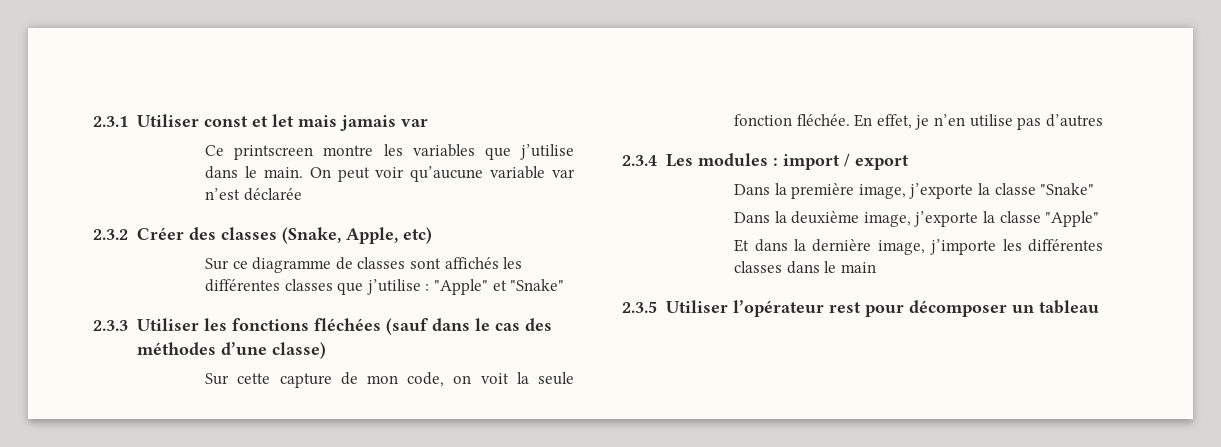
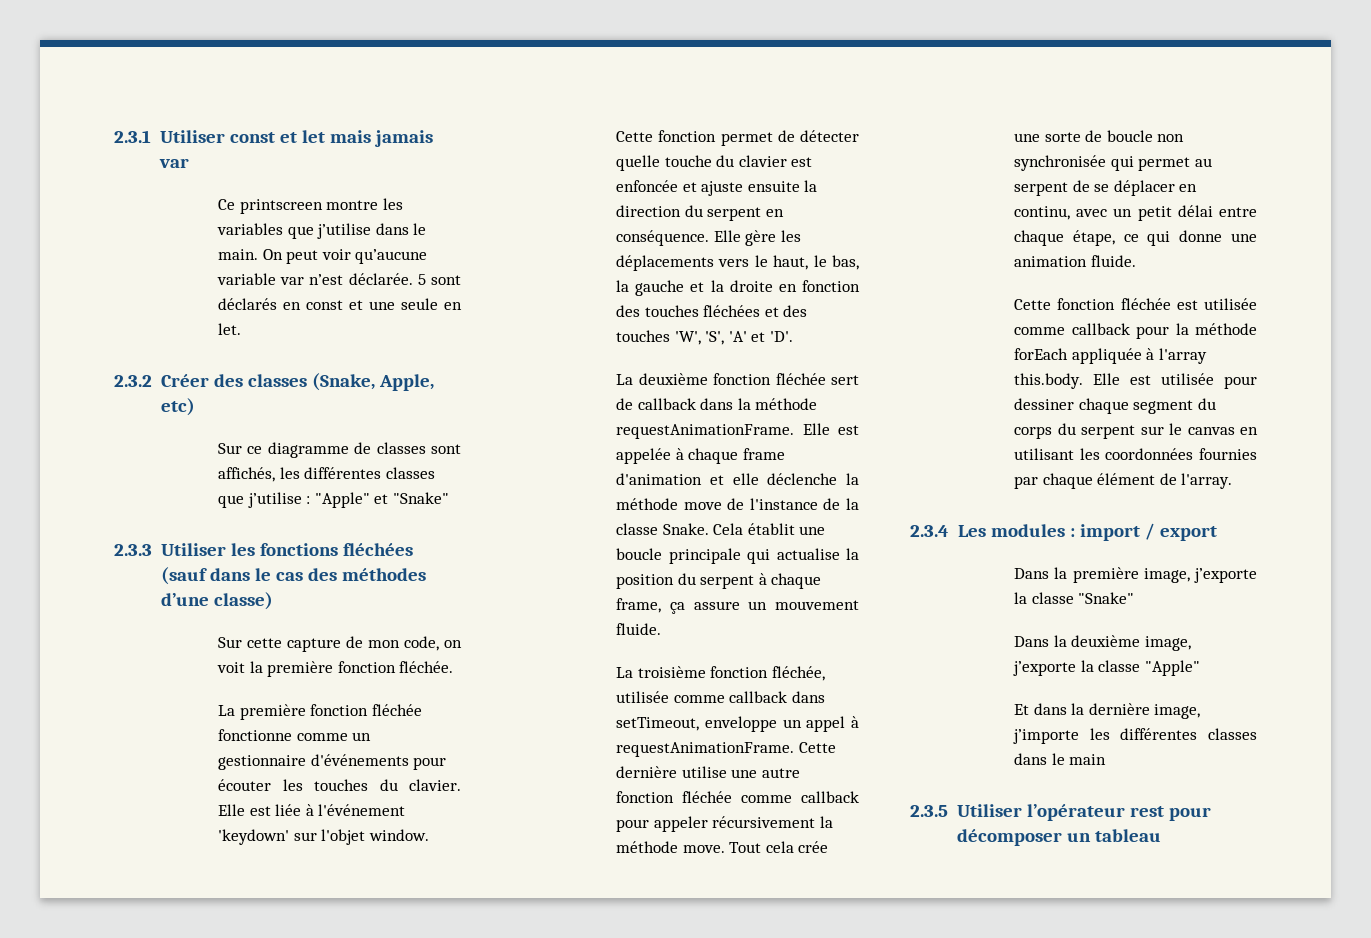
[243,188,302,201] déclarée -> [348,273,461,285] [218,298,462,310] [218,323,242,335] déclarée. 5 sont déclarés en const et une seule en let.
[444,257,499,269] affichés -> [218,467,276,482] affichés,
[538,372,575,385] seule -> [267,661,334,677] première
[854,114,1103,130] En effet, je n’en utilise pas d’autres -> [218,704,422,720] [218,729,372,741] [218,754,447,770] [218,779,461,791] [218,804,406,816] [218,829,429,845] [616,130,859,146] [616,155,813,171] [616,180,818,196] [616,205,784,221] [616,230,801,246] [616,255,859,271] [616,280,860,296] [616,305,808,317] [616,330,794,345] [616,373,859,385] [616,398,818,410] [616,423,859,439] [616,448,785,464] [616,473,859,485] [616,498,859,510] [616,523,826,535] [616,548,859,564] [616,573,822,589] [616,598,859,614] [616,623,662,635] [616,666,825,681] [616,691,825,703] [616,716,859,732] [616,742,836,757] [616,766,800,778] [616,791,859,803] [616,816,833,832] [616,841,829,853] [1014,130,1185,142] [1014,155,1212,171] [1014,180,1198,196] [1014,205,1257,221] [1014,230,1257,246] [1014,255,1136,267] [1014,298,1257,310] [1014,323,1257,339] [1014,348,1207,364] [1014,373,1257,389] [1014,398,1216,414] [1014,423,1258,439] [1014,448,1257,460] [1014,473,1233,489] // La première fonction fléchée fonctionne comme un gestionnaire d'événements pour écouter les touches du clavier. Elle est liée à l'événement 'keydown' sur l'objet window. Cette fonction permet de détecter quelle touche du clavier est enfoncée et ajuste ensuite la direction du serpent en conséquence. Elle gère les déplacements vers le haut, le bas, la gauche et la droite en fonction des touches fléchées et des touches 'W', 'S', 'A' et 'D'. // La deuxième fonction fléchée sert de callback dans la méthode requestAnimationFrame. Elle est appelée à chaque frame d'animation et elle déclenche la méthode move de l'instance de la classe Snake. Cela établit une boucle principale qui actualise la position du serpent à chaque frame, ça assure un mouvement fluide. // La troisième fonction fléchée, utilisée comme callback dans setTimeout, enveloppe un appel à requestAnimationFrame. Cette dernière utilise une autre fonction fléchée comme callback pour appeler récursivement la méthode move. Tout cela crée une sorte de boucle non synchronisée qui permet au serpent de se déplacer en continu, avec un petit délai entre chaque étape, ce qui donne une animation fluide. // Cette fonction fléchée est utilisée comme callback pour la méthode forEach appliquée à l'array this.body. Elle est utilisée pour dessiner chaque segment du corps du serpent sur le canvas en utilisant les coordonnées fournies par chaque élément de l'array.

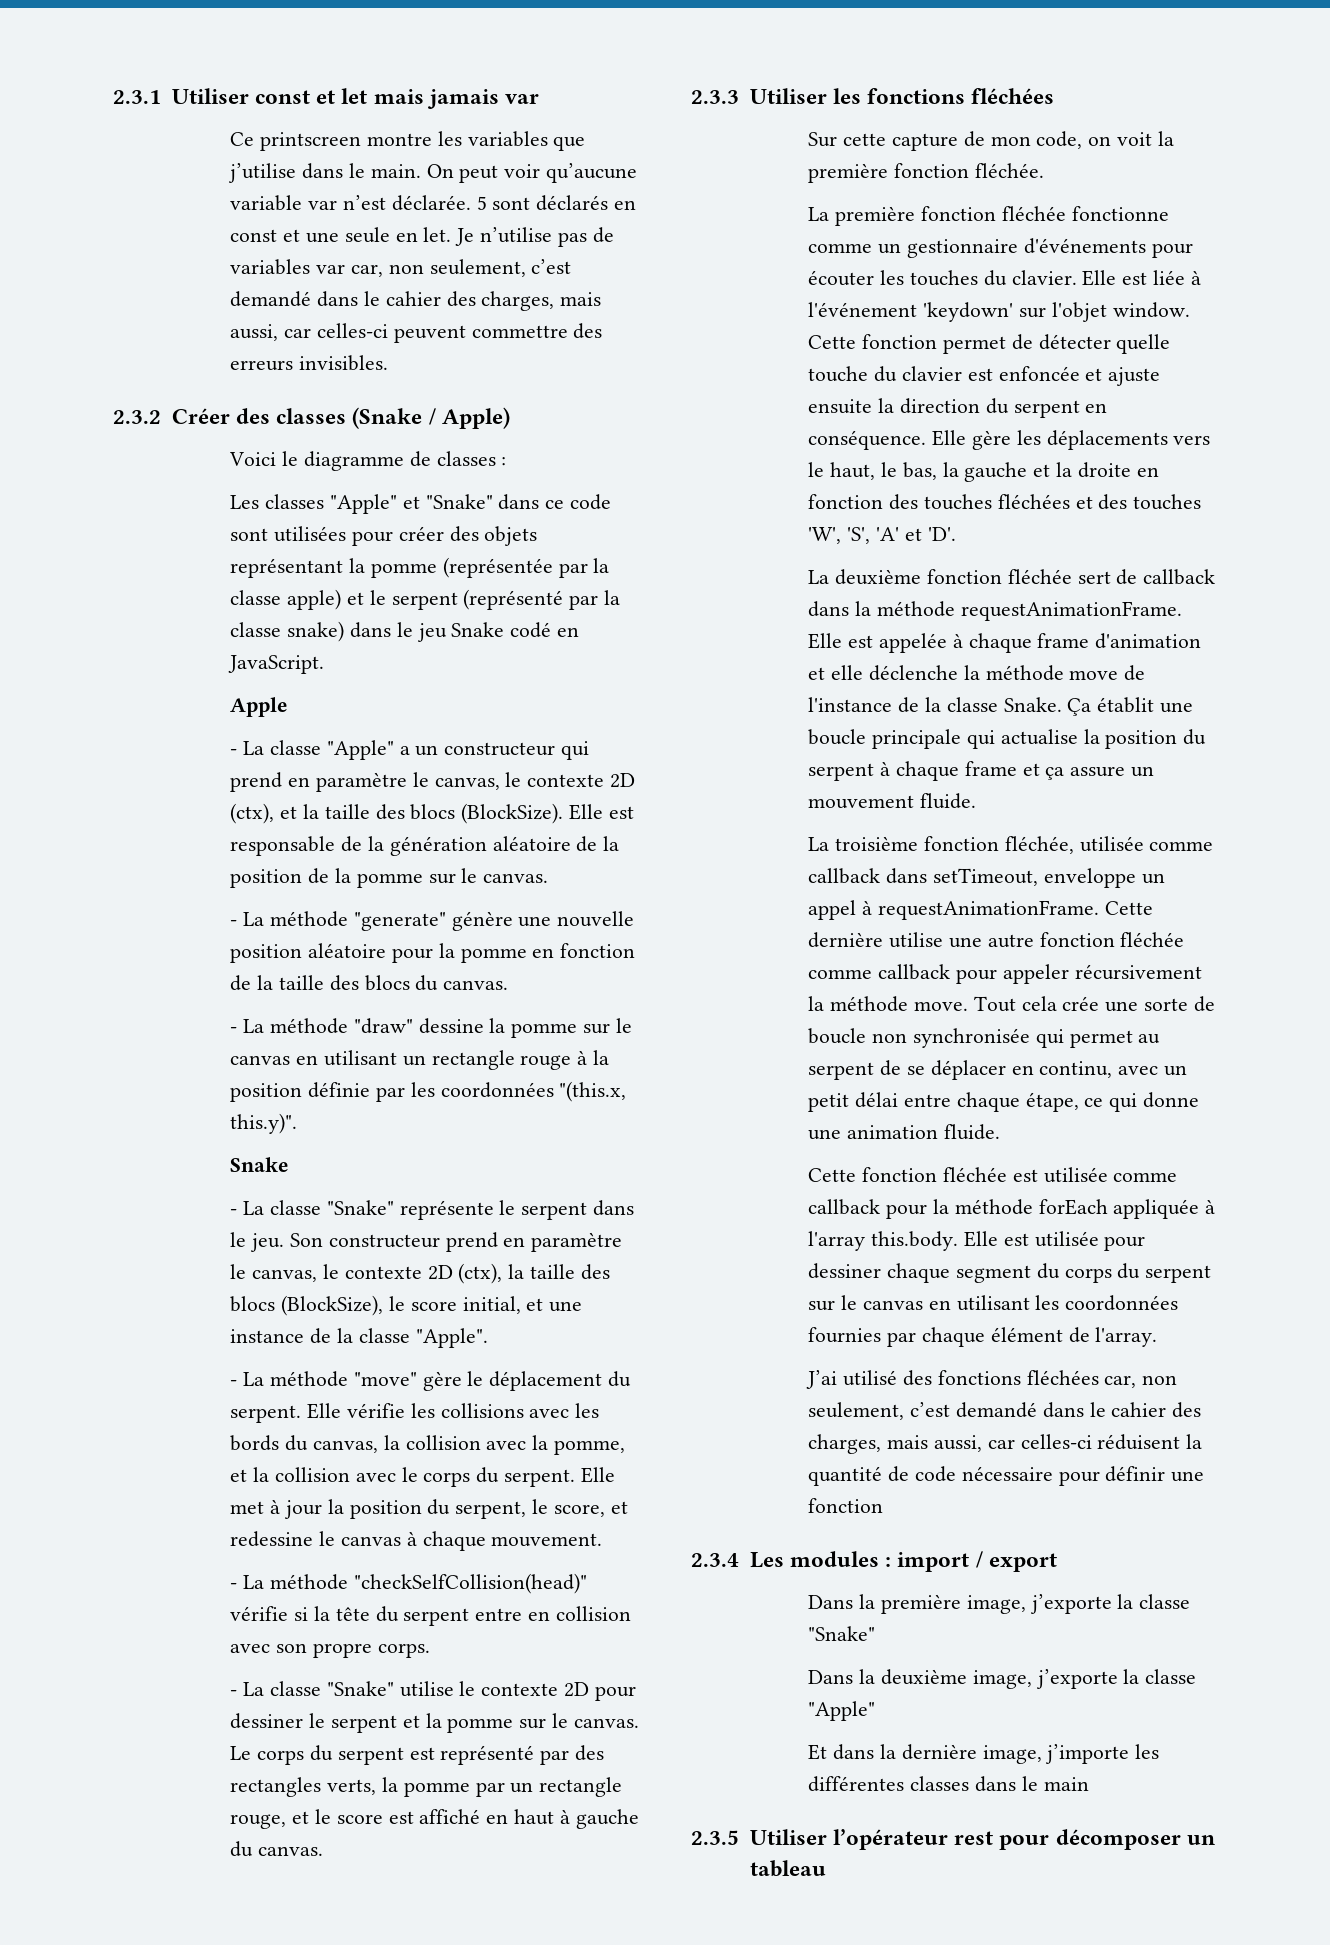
[114,373,435,391] [160,398,195,416] [218,442,461,458] [218,467,435,482] [218,492,450,508] // 2.3.2 Créer des classes (Snake, Apple, etc) // Sur ce diagramme de classes sont affichés, les différentes classes que j’utilise : "Apple" et "Snake" -> [455,227,614,247] [230,259,572,277] [230,291,602,311] [230,323,603,343] [230,355,389,371] [113,407,510,429] [229,451,507,471] [230,494,612,514] [230,526,538,546] [230,557,610,578] [230,589,621,610] [230,621,580,642] [228,655,325,674] [230,697,289,717] [230,740,590,760] [230,772,636,792] [230,803,634,824] [230,836,620,856] [230,868,549,888] [230,911,635,931] [230,943,636,963] [230,975,509,991] [230,1018,632,1038] [230,1050,610,1070] [230,1081,627,1102] [230,1113,298,1134] [230,1157,290,1172] [230,1200,635,1220] [230,1232,623,1252] [230,1263,610,1284] [230,1295,583,1316] [230,1328,488,1348] [230,1371,632,1391] [230,1403,600,1423] [230,1435,626,1455] [230,1467,615,1487] [230,1499,628,1519] [230,1531,603,1551] [230,1573,587,1594] [230,1606,631,1626] [230,1643,430,1658] [230,1681,636,1701] [230,1713,639,1733] [230,1745,605,1765] [230,1777,623,1797] [230,1809,639,1829] [230,1841,324,1857] Je n’utilise pas de variables var car, non seulement, c’est demandé dans le cahier des charges, mais aussi, car celles-ci peuvent commettre des erreurs invisibles. // 2.3.2 Créer des classes (Snake / Apple) // Voici le diagramme de classes : // Les classes "Apple" et "Snake" dans ce code sont utilisées pour créer des objets représentant la pomme (représentée par la classe apple) et le serpent (représenté par la classe snake) dans le jeu Snake codé en JavaScript. // Apple // - La classe "Apple" a un constructeur qui prend en paramètre le canvas, le contexte 2D (ctx), et la taille des blocs (BlockSize). Elle est responsable de la génération aléatoire de la position de la pomme sur le canvas. // - La méthode "generate" génère une nouvelle position aléatoire pour la pomme en fonction de la taille des blocs du canvas. // - La méthode "draw" dessine la pomme sur le canvas en utilisant un rectangle rouge à la position définie par les coordonnées "(this.x, this.y)". // Snake // - La classe "Snake" représente le serpent dans le jeu. Son constructeur prend en paramètre le canvas, le contexte 2D (ctx), la taille des blocs (BlockSize), le score initial, et une instance de la classe "Apple". // - La méthode "move" gère le déplacement du serpent. Elle vérifie les collisions avec les bords du canvas, la collision avec la pomme, et la collision avec le corps du serpent. Elle met à jour la position du serpent, le score, et redessine le canvas à chaque mouvement. // - La méthode "checkSelfCollision(head)" vérifie si la tête du serpent entre en collision avec son propre corps. // - La classe "Snake" utilise le contexte 2D pour dessiner le serpent et la pomme sur le canvas. Le corps du serpent est représenté par des rectangles verts, la pomme par un rectangle rouge, et le score est affiché en haut à gauche du canvas.
[160,567,427,585] [160,592,273,610] (sauf dans le cas des méthodes d’une classe) -> (1055, 96) none
[713,523,744,535] Cela -> [1067,698,1092,716] Ça
[616,598,662,613] frame, -> [964,761,1040,776] frame et
(1233, 481) none -> [806,1370,1178,1389] [808,1402,1202,1420] [808,1434,1203,1454] [808,1466,1205,1486] [808,1498,884,1513] // J’ai utilisé des fonctions fléchées car, non seulement, c’est demandé dans le cahier des charges, mais aussi, car celles-ci réduisent la quantité de code nécessaire pour définir une fonction

